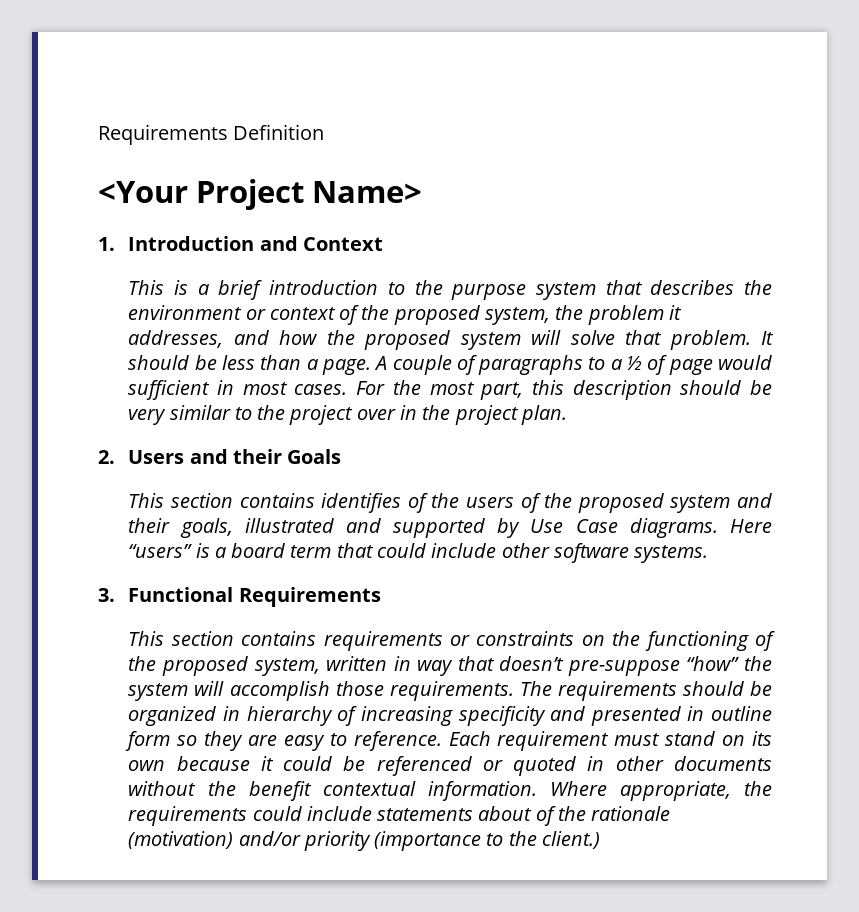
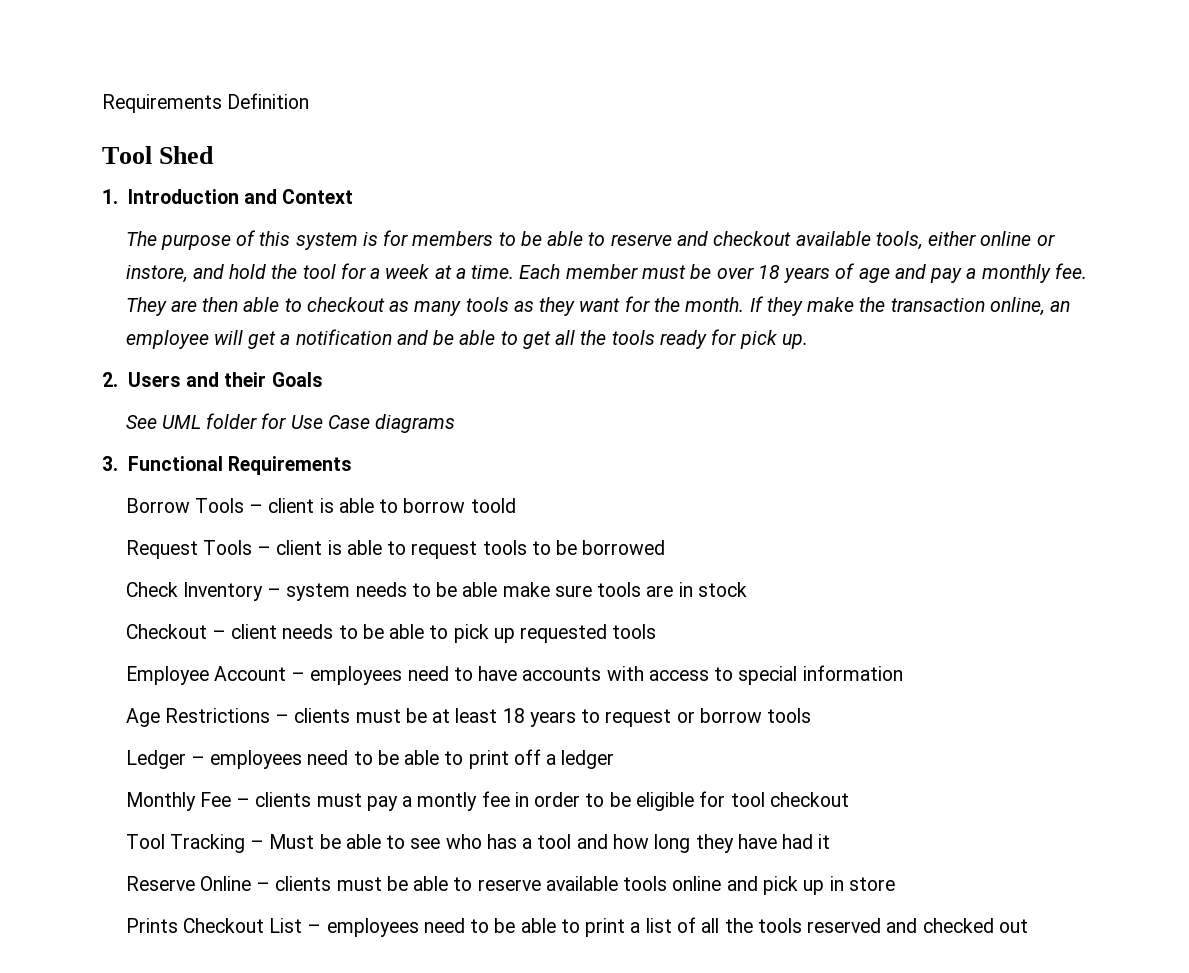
[98,179,423,210] <Your Project Name> -> [102,146,215,164] Tool Shed
[128,280,772,300] [128,305,682,325] [128,330,775,350] [128,355,773,375] [128,380,772,400] [128,405,567,425] This is a brief introduction to the purpose system that describes the environment or context of the proposed system, the problem it addresses, and how the proposed system will solve that problem. It should be less than a page. A couple of paragraphs to a ½ of page would sufficient in most cases. For the most part, this description should be very similar to the project over in the project plan. -> [125,230,1055,250] [125,263,1087,283] [125,296,1071,316] [125,329,808,349] The purpose of this system is for members to be able to reserve and checkout available tools, either online or instore, and hold the tool for a week at a time. Each member must be over 18 years of age and pay a monthly fee. They are then able to checkout as many tools as they want for the month. If they make the transaction online, an employee will get a notification and be able to get all the tools ready for pick up.
[128,493,773,513] [128,518,772,538] [128,543,709,563] [98,587,381,607] [128,631,775,651] [128,656,773,676] [128,681,773,701] [128,706,773,726] [125,731,772,751] [128,756,773,776] [128,781,773,801] [128,806,671,826] [128,831,601,851] This section contains identifies of the users of the proposed system and their goals, illustrated and supported by Use Case diagrams. Here “users” is a board term that could include other software systems. // 3. Functional Requirements // This section contains requirements or constraints on the functioning of the proposed system, written in way that doesn’t pre-suppose “how” the system will accomplish those requirements. The requirements should be organized in hierarchy of increasing specificity and presented in outline form so they are easy to reference. Each requirement must stand on its own because it could be referenced or quoted in other documents without the benefit contextual information. Where appropriate, the requirements could include statements about of the rationale (motivation) and/or priority (importance to the client.) -> [125,413,456,433] [102,456,353,475] [125,498,516,513] [125,540,666,559] [125,582,747,601] [125,624,657,643] [125,665,903,685] [125,708,812,727] [125,749,615,769] [125,791,849,811] [125,834,831,853] [125,876,895,895] [125,917,1028,937] See UML folder for Use Case diagrams // 3. Functional Requirements // Borrow Tools – client is able to borrow toold // Request Tools – client is able to request tools to be borrowed // Check Inventory – system needs to be able make sure tools are in stock // Checkout – client needs to be able to pick up requested tools // Employee Account – employees need to have accounts with access to special information // Age Restrictions – clients must be at least 18 years to request or borrow tools // Ledger – employees need to be able to print off a ledger // Monthly Fee – clients must pay a montly fee in order to be eligible for tool checkout // Tool Tracking – Must be able to see who has a tool and how long they have had it // Reserve Online – clients must be able to reserve available tools online and pick up in store // Prints Checkout List – employees need to be able to print a list of all the tools reserved and checked out

